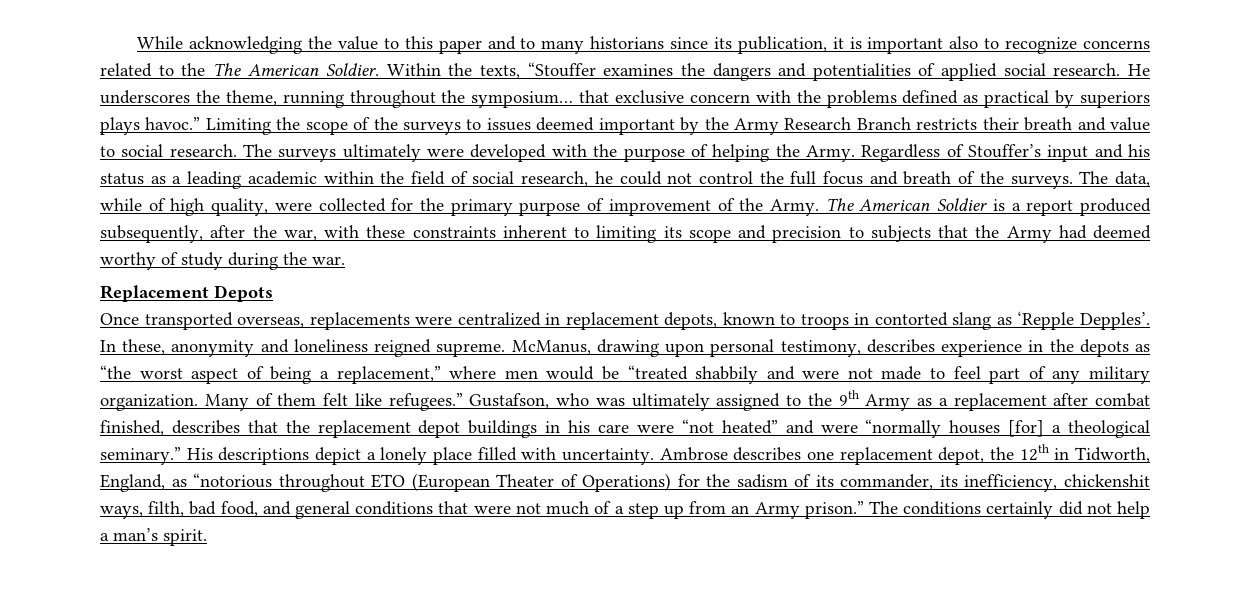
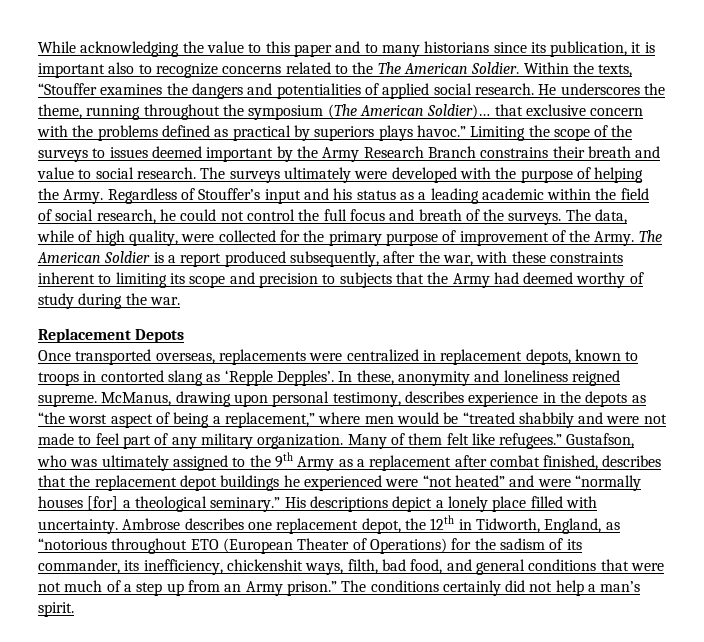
[471,91,574,108] symposium… -> [248,104,491,120] symposium (The American Soldier)…
[916,118,978,130] restricts -> [480,147,549,158] constrains
[545,420,630,433] in his care -> [283,475,382,491] he experienced

